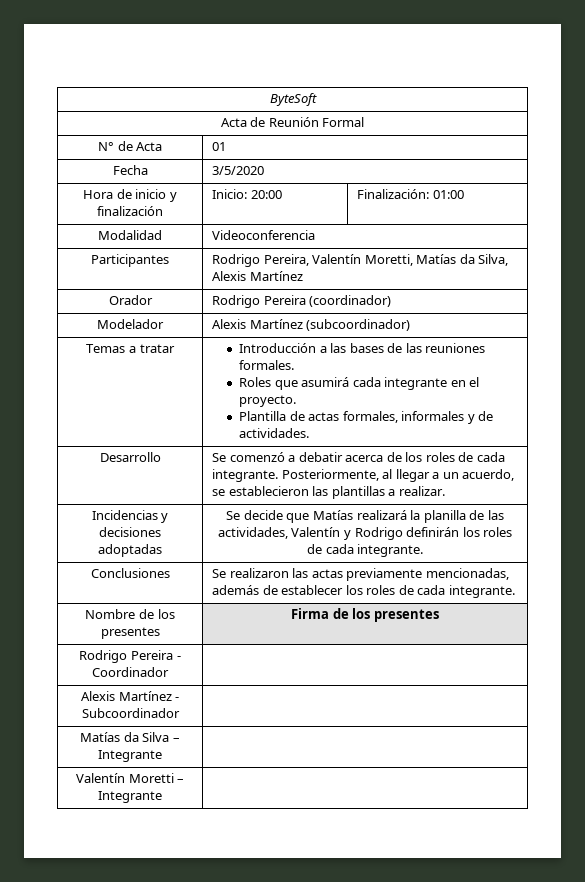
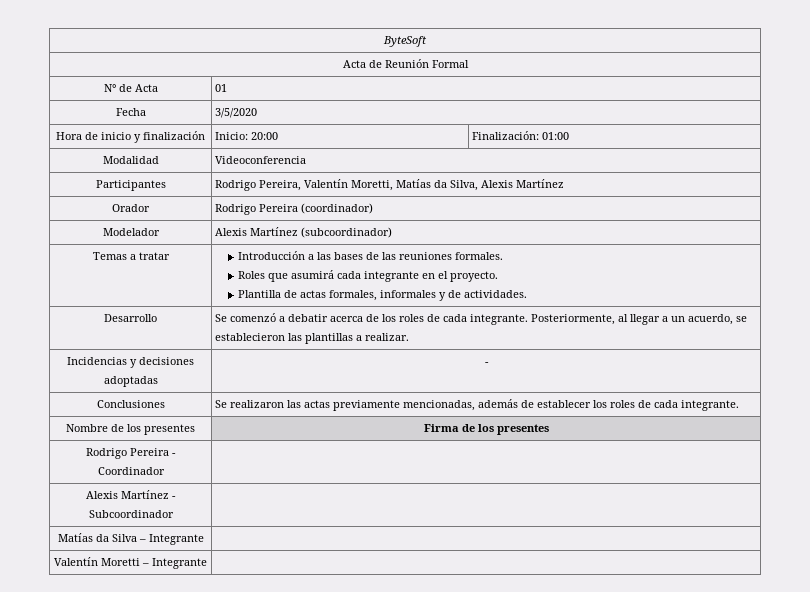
[226,510,504,523] [217,527,513,540] [306,544,424,557] Se decide que Matías realizará la planilla de las actividades, Valentín y Rodrigo definirán los roles de cada integrante. -> [484,362,489,365] -

